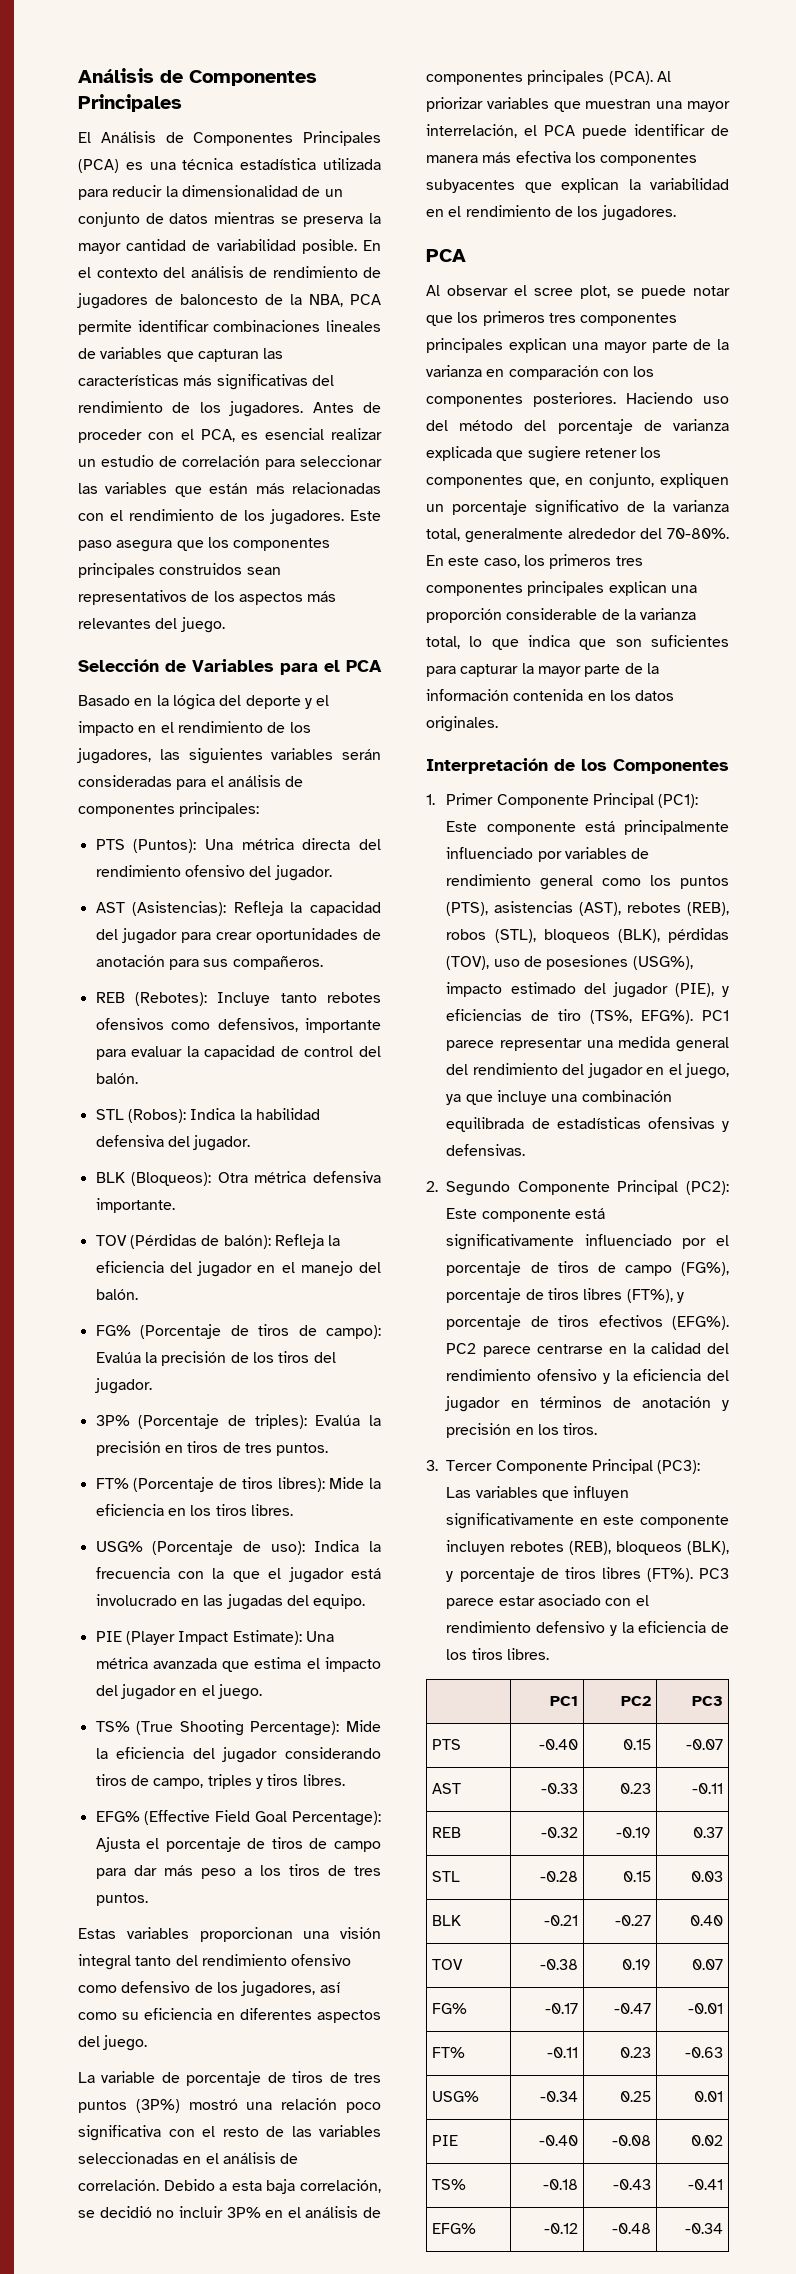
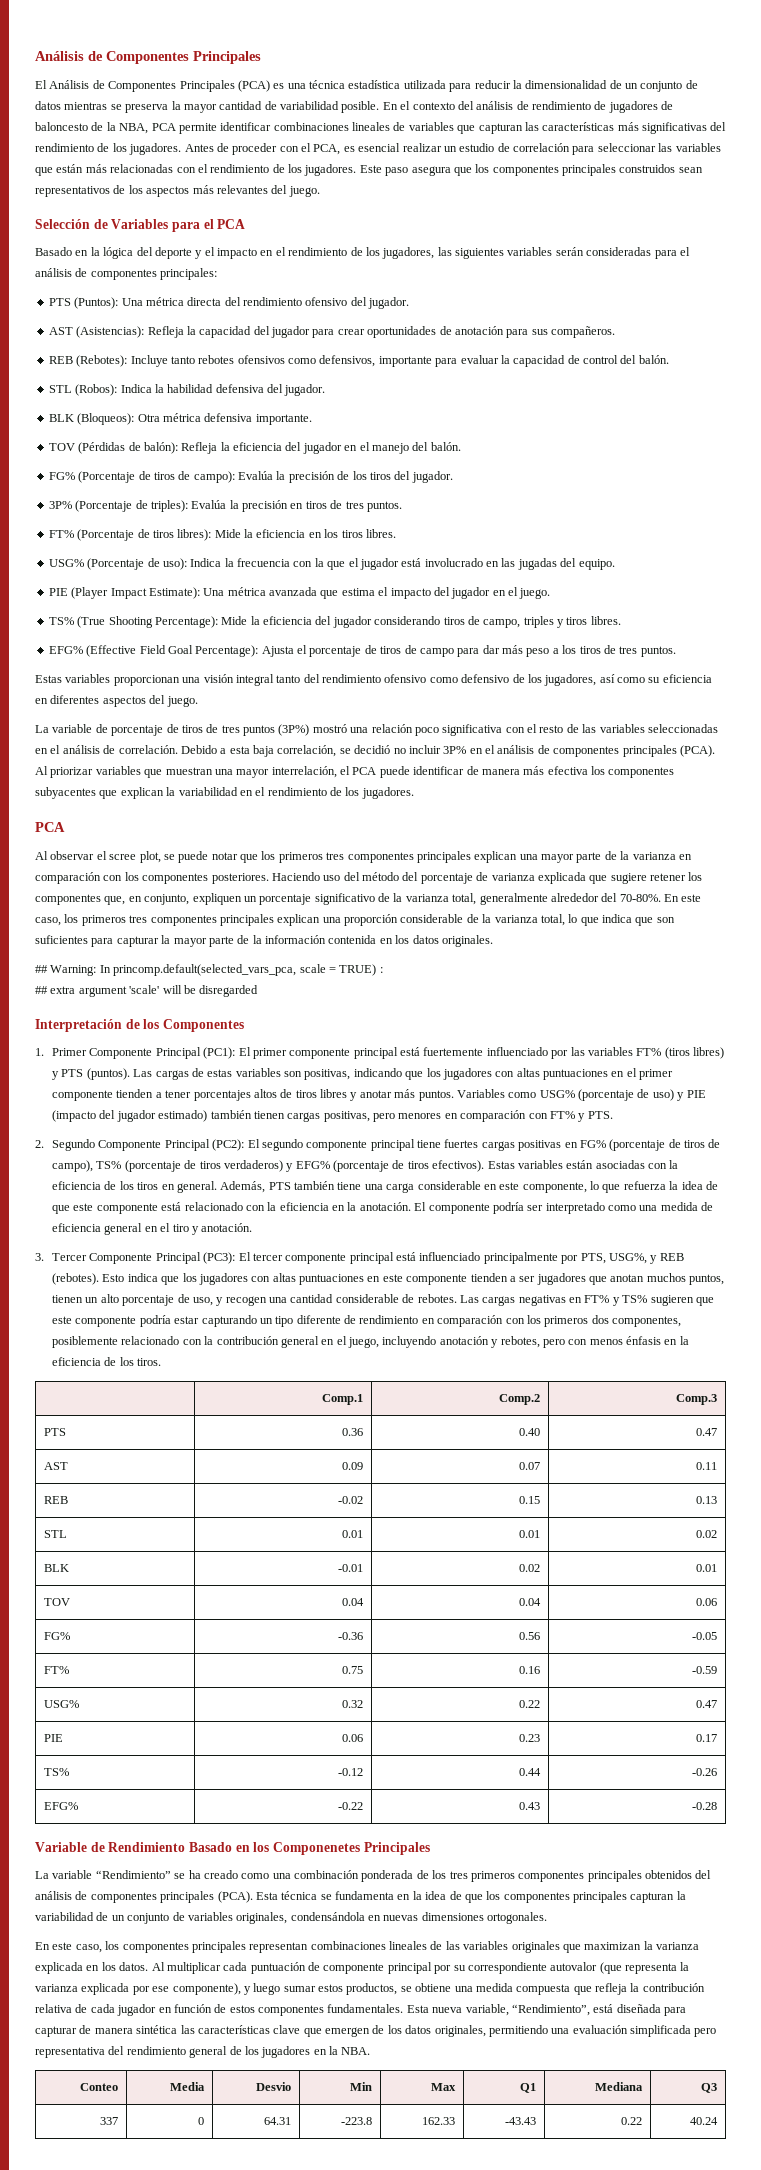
(498, 724) none -> [35,964,383,976] [35,985,259,997] // ## Warning: In princomp.default(selected_vars_pca, scale = TRUE) : // ## extra argument 'scale' will be disregarded
[446,820,729,835] [446,847,650,862] [446,874,729,890] [446,901,729,916] [446,928,729,943] [446,955,693,970] [446,982,729,998] [446,1009,729,1024] [446,1036,729,1052] [446,1063,729,1079] [446,1090,672,1105] [446,1117,729,1132] [446,1144,526,1156] Este componente está principalmente influenciado por variables de rendimiento general como los puntos (PTS), asistencias (AST), rebotes (REB), robos (STL), bloqueos (BLK), pérdidas (TOV), uso de posesiones (USG%), impacto estimado del jugador (PIE), y eficiencias de tiro (TS%, EFG%). PC1 parece representar una medida general del rendimiento del jugador en el juego, ya que incluye una combinación equilibrada de estadísticas ofensivas y defensivas. -> [238,1047,725,1059] [52,1068,674,1080] [52,1089,706,1101] [52,1110,613,1122] El primer componente principal está fuertemente influenciado por las variables FT% (tiros libres) y PTS (puntos). Las cargas de estas variables son positivas, indicando que los jugadores con altas puntuaciones en el primer componente tienden a tener porcentajes altos de tiros libres y anotar más puntos. Variables como USG% (porcentaje de uso) y PIE (impacto del jugador estimado) también tienen cargas positivas, pero menores en comparación con FT% y PTS.
[446,1208,606,1222] [446,1234,729,1250] [446,1261,729,1276] [446,1288,685,1303] [446,1315,729,1330] [446,1342,729,1357] [446,1369,729,1384] [445,1396,729,1412] [446,1423,598,1438] Este componente está significativamente influenciado por el porcentaje de tiros de campo (FG%), porcentaje de tiros libres (FT%), y porcentaje de tiros efectivos (EFG%). PC2 parece centrarse en la calidad del rendimiento ofensivo y la eficiencia del jugador en términos de anotación y precisión en los tiros. -> [247,1139,721,1151] [52,1160,679,1172] [52,1181,718,1193] [52,1202,714,1214] [52,1223,253,1235] El segundo componente principal tiene fuertes cargas positivas en FG% (porcentaje de tiros de campo), TS% (porcentaje de tiros verdaderos) y EFG% (porcentaje de tiros efectivos). Estas variables están asociadas con la eficiencia de los tiros en general. Además, PTS también tiene una carga considerable en este componente, lo que refuerza la idea de que este componente está relacionado con la eficiencia en la anotación. El componente podría ser interpretado como una medida de eficiencia general en el tiro y anotación.
[446,1486,630,1501] [446,1513,729,1529] [446,1540,729,1555] [446,1567,729,1582] [446,1594,649,1609] [446,1621,729,1636] [446,1648,550,1660] [549,1696,578,1706] [620,1696,651,1706] [691,1696,723,1706] [432,1739,462,1750] [538,1739,578,1750] [622,1739,651,1750] [685,1739,723,1750] [432,1783,462,1794] [540,1783,578,1794] [619,1783,651,1794] [691,1783,723,1794] [432,1827,462,1838] [540,1827,578,1838] [615,1827,651,1838] [692,1827,723,1838] [432,1871,461,1882] [539,1871,578,1882] [622,1871,651,1882] [690,1871,723,1882] [432,1915,462,1926] [543,1915,578,1926] [614,1915,651,1926] [689,1915,723,1926] [432,1959,464,1970] [539,1959,578,1970] [621,1959,651,1970] [691,1959,723,1970] [432,2003,468,2014] [544,2003,578,2014] [613,2003,651,2014] [687,2003,723,2014] [432,2047,466,2058] [546,2047,578,2058] [619,2047,651,2058] [684,2047,723,2058] [432,2091,480,2102] [539,2091,578,2102] [619,2091,651,2102] [693,2091,723,2102] [432,2135,459,2146] [538,2135,578,2146] [611,2135,651,2146] [690,2135,723,2146] [432,2179,467,2190] [542,2179,578,2190] [612,2179,651,2190] [687,2179,723,2190] [432,2223,477,2234] [543,2223,578,2234] [611,2223,651,2234] [684,2223,723,2234] Las variables que influyen significativamente en este componente incluyen rebotes (REB), bloqueos (BLK), y porcentaje de tiros libres (FT%). PC3 parece estar asociado con el rendimiento defensivo y la eficiencia de los tiros libres. // | PC1 | PC2 | PC3 // PTS | -0.40 | 0.15 | -0.07 // AST | -0.33 | 0.23 | -0.11 // REB | -0.32 | -0.19 | 0.37 // STL | -0.28 | 0.15 | 0.03 // BLK | -0.21 | -0.27 | 0.40 // TOV | -0.38 | 0.19 | 0.07 // FG% | -0.17 | -0.47 | -0.01 // FT% | -0.11 | 0.23 | -0.63 // USG% | -0.34 | 0.25 | 0.01 // PIE | -0.40 | -0.08 | 0.02 // TS% | -0.18 | -0.43 | -0.41 // EFG% | -0.12 | -0.48 | -0.34 -> [238,1252,684,1264] [52,1273,725,1285] [52,1294,714,1306] [52,1315,682,1327] [52,1336,689,1348] [52,1357,162,1366] [321,1394,363,1405] [498,1394,540,1405] [675,1394,717,1405] [44,1428,67,1436] [341,1428,363,1436] [518,1428,540,1436] [695,1428,717,1436] [44,1462,69,1470] [341,1462,363,1470] [518,1462,540,1470] [695,1462,717,1470] [44,1496,69,1504] [337,1496,363,1504] [518,1496,540,1504] [695,1496,717,1504] [44,1530,68,1538] [341,1530,363,1538] [518,1530,540,1538] [695,1530,717,1538] [44,1564,70,1572] [337,1564,363,1572] [518,1564,540,1572] [695,1564,717,1572] [44,1598,71,1606] [341,1598,364,1606] [518,1598,541,1606] [695,1598,717,1606] [44,1632,71,1640] [337,1632,363,1640] [518,1632,540,1640] [691,1632,717,1640] [44,1666,70,1674] [341,1666,363,1674] [518,1666,540,1674] [691,1666,717,1674] [44,1700,80,1708] [341,1700,363,1708] [518,1700,540,1708] [695,1700,717,1708] [44,1734,64,1742] [341,1734,363,1742] [518,1734,540,1742] [695,1734,717,1742] [44,1768,70,1776] [337,1768,363,1776] [518,1768,541,1776] [691,1768,717,1776] [44,1802,79,1810] [337,1802,363,1810] [518,1802,540,1810] [691,1802,717,1810] [35,1842,430,1855] [35,1870,712,1882] [35,1891,686,1903] [35,1912,548,1924] [35,1941,699,1953] [35,1962,690,1974] [35,1983,705,1995] [35,2004,686,2016] [35,2025,717,2037] [35,2046,371,2058] [79,2083,118,2091] [169,2082,205,2091] [255,2082,291,2091] [349,2082,372,2091] [430,2083,456,2091] [519,2083,536,2093] [594,2082,643,2091] [700,2083,717,2093] [99,2117,118,2125] [197,2117,204,2125] [263,2117,291,2125] [340,2117,372,2125] [421,2117,455,2125] [504,2117,536,2125] [620,2117,642,2125] [689,2117,718,2125] El tercer componente principal está influenciado principalmente por PTS, USG%, y REB (rebotes). Esto indica que los jugadores con altas puntuaciones en este componente tienden a ser jugadores que anotan muchos puntos, tienen un alto porcentaje de uso, y recogen una cantidad considerable de rebotes. Las cargas negativas en FT% y TS% sugieren que este componente podría estar capturando un tipo diferente de rendimiento en comparación con los primeros dos componentes, posiblemente relacionado con la contribución general en el juego, incluyendo anotación y rebotes, pero con menos énfasis en la eficiencia de los tiros. // | Comp.1 | Comp.2 | Comp.3 // PTS | 0.36 | 0.40 | 0.47 // AST | 0.09 | 0.07 | 0.11 // REB | -0.02 | 0.15 | 0.13 // STL | 0.01 | 0.01 | 0.02 // BLK | -0.01 | 0.02 | 0.01 // TOV | 0.04 | 0.04 | 0.06 // FG% | -0.36 | 0.56 | -0.05 // FT% | 0.75 | 0.16 | -0.59 // USG% | 0.32 | 0.22 | 0.47 // PIE | 0.06 | 0.23 | 0.17 // TS% | -0.12 | 0.44 | -0.26 // EFG% | -0.22 | 0.43 | -0.28 // Variable de Rendimiento Basado en los Componenetes Principales // La variable “Rendimiento” se ha creado como una combinación ponderada de los tres primeros componentes principales obtenidos del análisis de componentes principales (PCA). Esta técnica se fundamenta en la idea de que los componentes principales capturan la variabilidad de un conjunto de variables originales, condensándola en nuevas dimensiones ortogonales. // En este caso, los componentes principales representan combinaciones lineales de las variables originales que maximizan la varianza explicada en los datos. Al multiplicar cada puntuación de componente principal por su correspondiente autovalor (que representa la varianza explicada por ese componente), y luego sumar estos productos, se obtiene una medida compuesta que refleja la contribución relativa de cada jugador en función de estos componentes fundamentales. Esta nueva variable, “Rendimiento”, está diseñada para capturar de manera sintética las características clave que emergen de los datos originales, permitiendo una evaluación simplificada pero representativa del rendimiento general de los jugadores en la NBA. // Conteo | Media | Desvio | Min | Max | Q1 | Mediana | Q3 // 337 | 0 | 64.31 | -223.8 | 162.33 | -43.43 | 0.22 | 40.24

